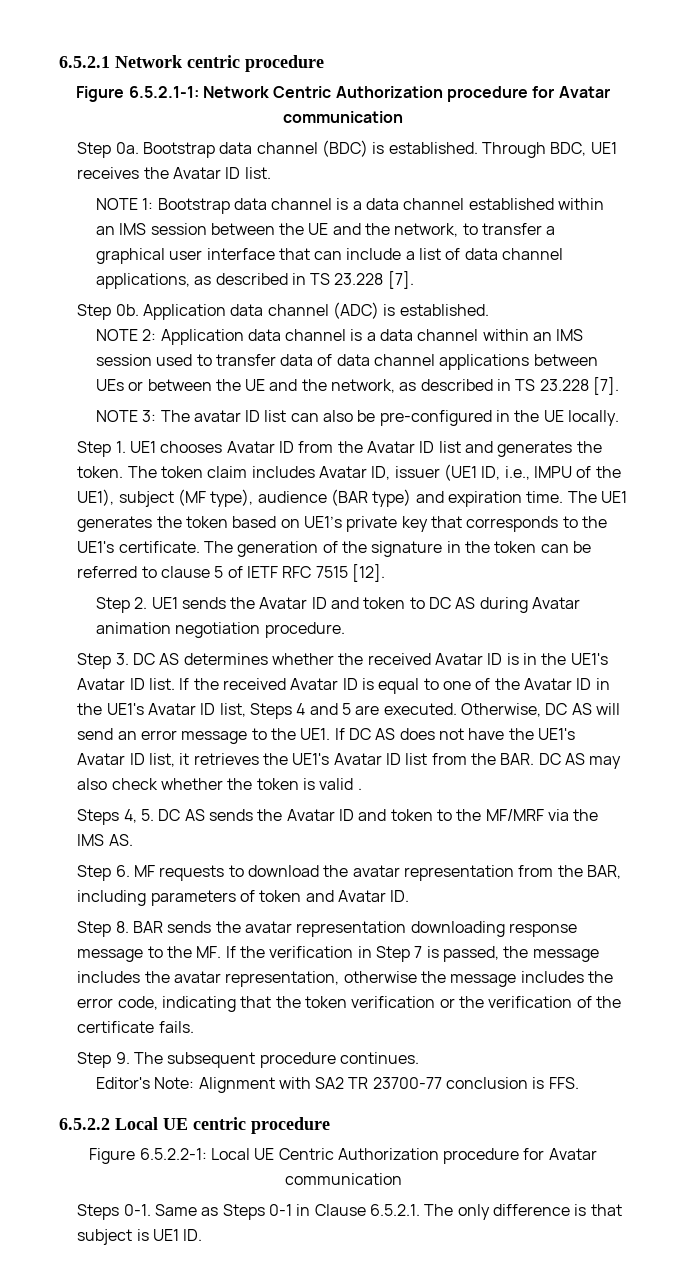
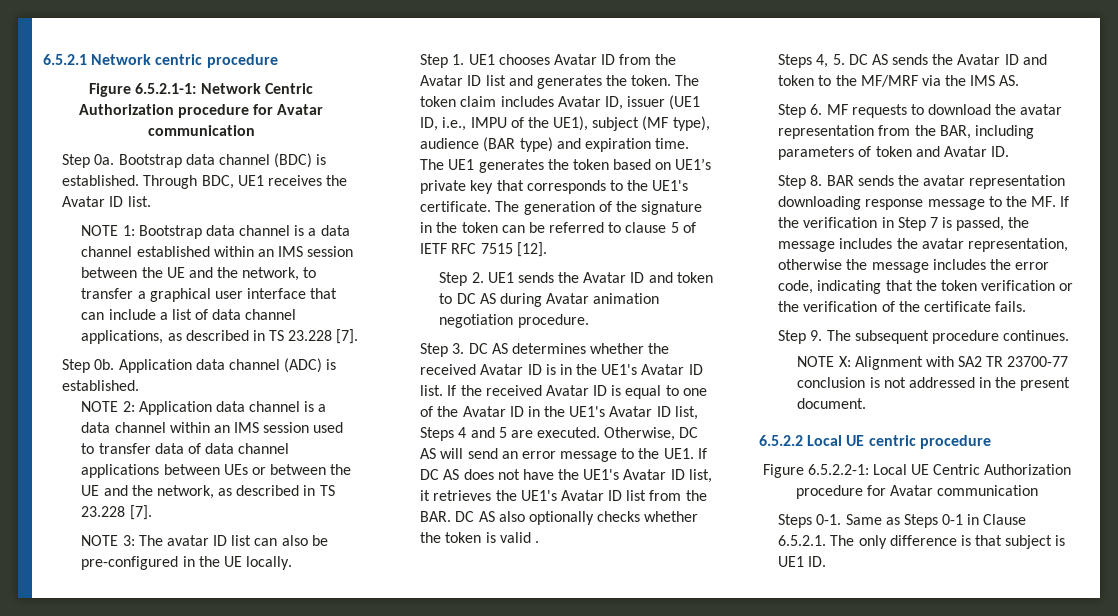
[589,756,622,769] [77,778,158,790] may also check -> [498,511,641,525] also optionally checks
[95,1077,195,1089] Editor's Note: -> [797,356,851,367] NOTE X:
[548,1077,579,1089] FFS. -> [883,377,1071,391] [797,398,867,409] not addressed in the present document.

